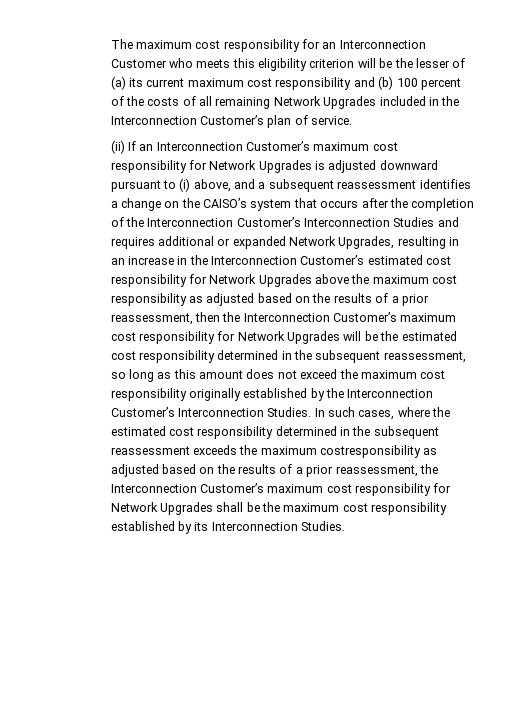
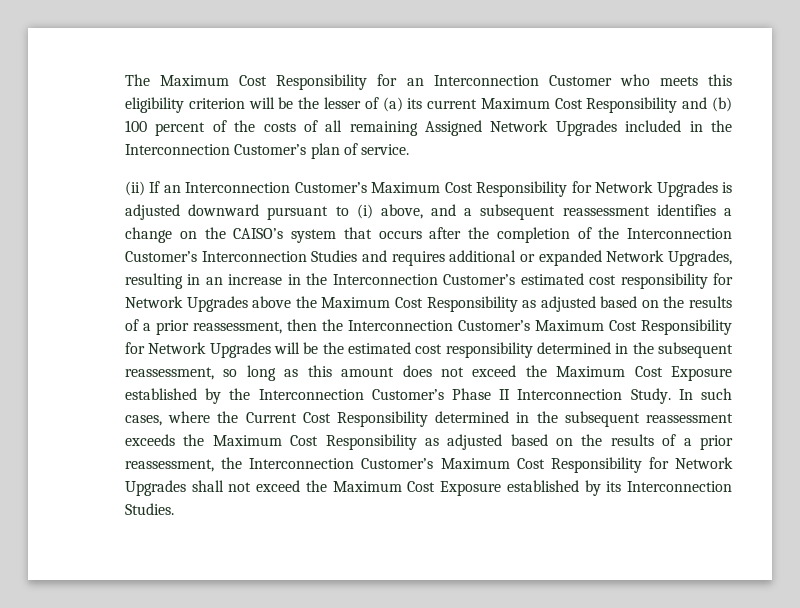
[135,39,300,52] maximum cost responsibility -> [160,74,368,90] Maximum Cost Responsibility
[187,77,352,90] maximum cost responsibility -> [480,97,678,113] Maximum Cost Responsibility
(271, 103) none -> [425,120,483,136] Assigned
[313,142,398,151] [110,160,187,173] maximum cost responsibility -> [371,181,568,197] Maximum Cost Responsibility
[372,275,458,284] [110,293,187,306] maximum cost responsibility -> [321,296,518,312] Maximum Cost Responsibility
[400,313,457,322] [110,331,215,344] maximum cost responsibility -> [534,319,733,335] Maximum Cost Responsibility
[360,370,446,379] [110,388,241,401] maximum cost responsibility originally -> [556,366,733,381] Maximum Cost Exposure
[177,407,312,417] Interconnection Studies. -> [451,388,671,404] Phase II Interconnection Study.
[110,426,274,439] estimated cost responsibility -> [245,411,428,427] Current Cost Responsibility
[260,445,422,458] maximum costresponsibility -> [212,434,417,450] Maximum Cost Responsibility
[267,483,432,496] maximum cost responsibility -> [440,457,642,473] Maximum Cost Responsibility
[246,502,448,515] be the maximum cost responsibility -> [228,480,502,496] not exceed the Maximum Cost Exposure

